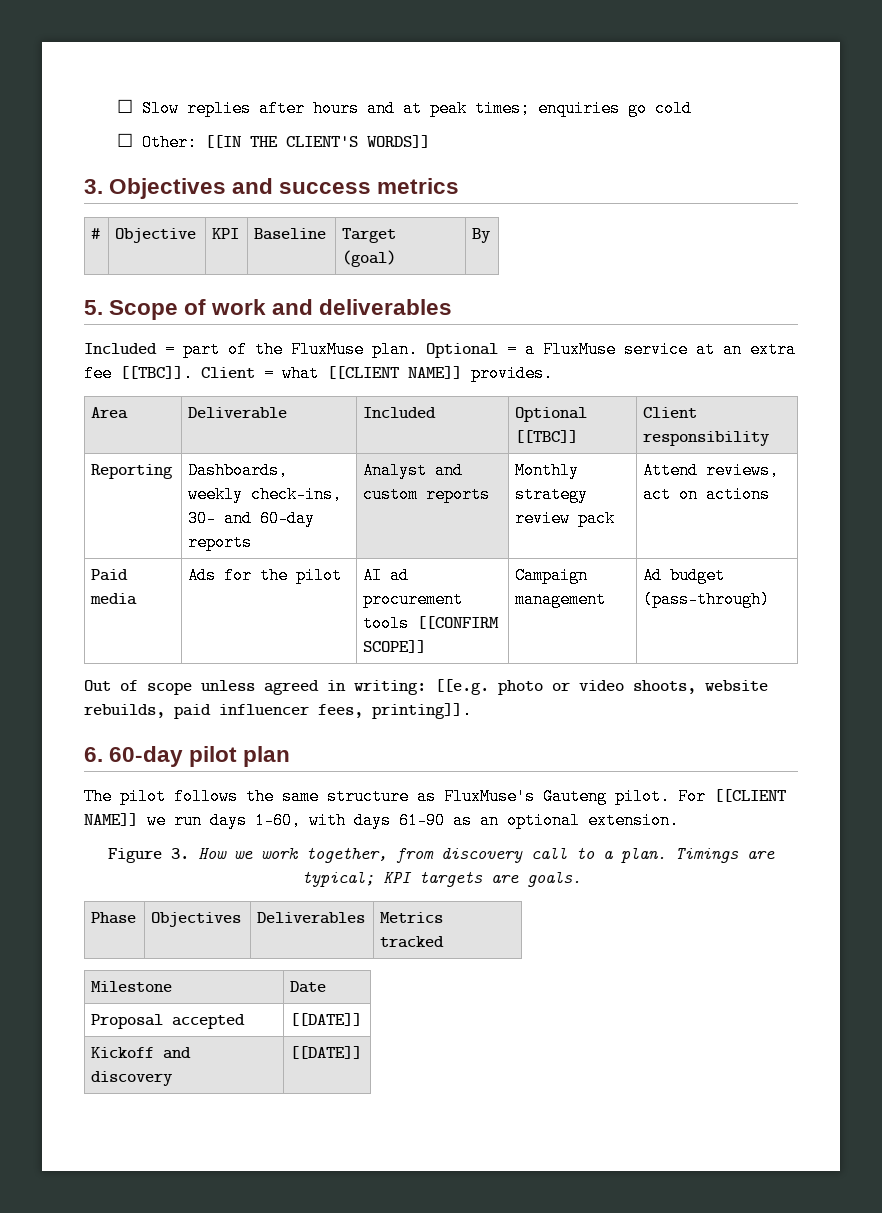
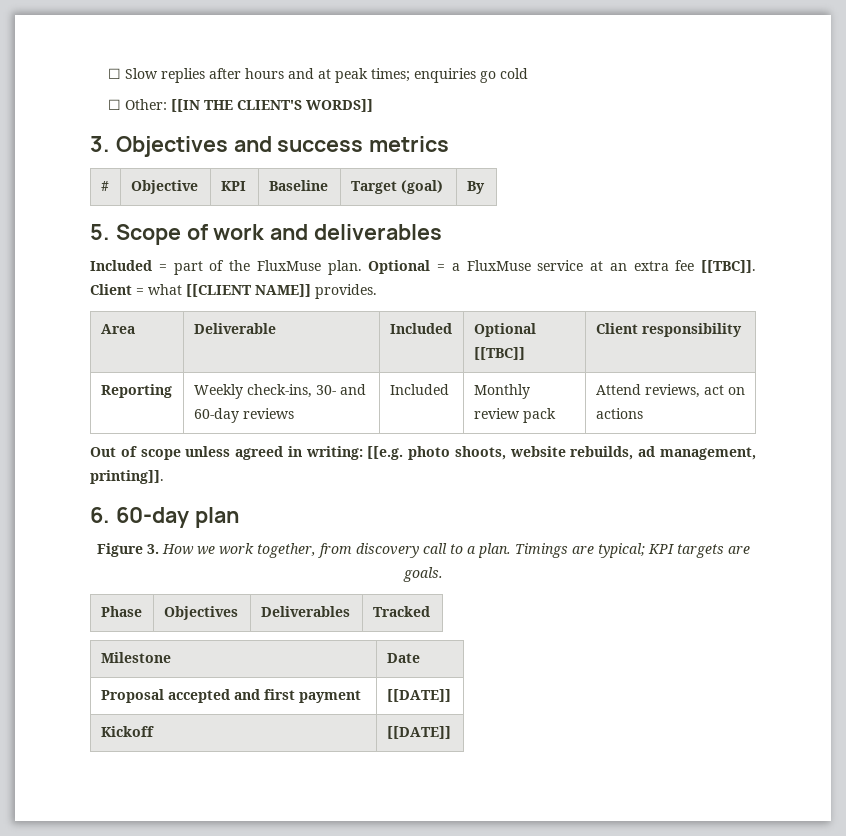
[188,462,289,479] [188,486,244,503] Dashboards, weekly -> [193,384,243,399] Weekly
[188,534,253,551] [363,462,464,479] [363,486,491,503] reports | Analyst and custom reports -> [242,408,294,419] [389,384,449,395] reviews | Included
[515,486,589,503] strategy -> (530, 391) none
[91,569,129,581] [90,593,138,605] [188,567,343,584] [363,567,410,584] [363,591,464,608] [363,615,500,632] [363,640,427,653] [515,567,589,584] [515,591,607,608] [643,567,726,584] [643,591,771,608] // Paid media | Ads for the pilot | AI ad procurement tools [[CONFIRM SCOPE]] | Campaign management | Ad budget (pass-through) -> (643, 413) none
[552,680,624,691] or video -> (451, 453) none
[174,704,363,719] paid influencer fees, -> [638,446,756,460] ad management,
[189,746,238,767] pilot -> (189, 517) none
[84,788,786,805] [84,812,679,829] // The pilot follows the same structure as FluxMuse's Gauteng pilot. For [[CLIENT NAME]] we run days 1–60, with days 61–90 as an optional extension. -> (239, 517) none
[380,912,444,923] [380,936,445,948] Metrics tracked -> [372,606,430,617] Tracked
(246, 1021) none -> [233,689,361,703] and first payment
[163,1047,192,1059] [91,1071,174,1086] and discovery -> (154, 731) none

